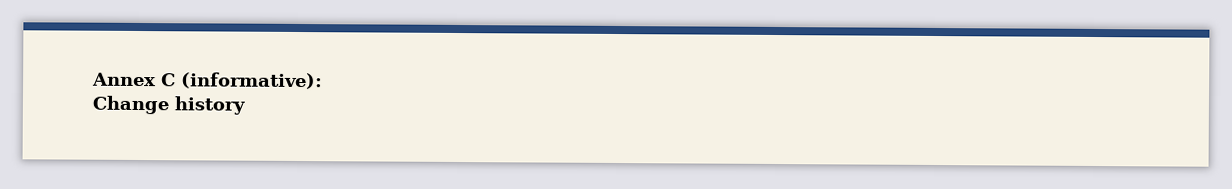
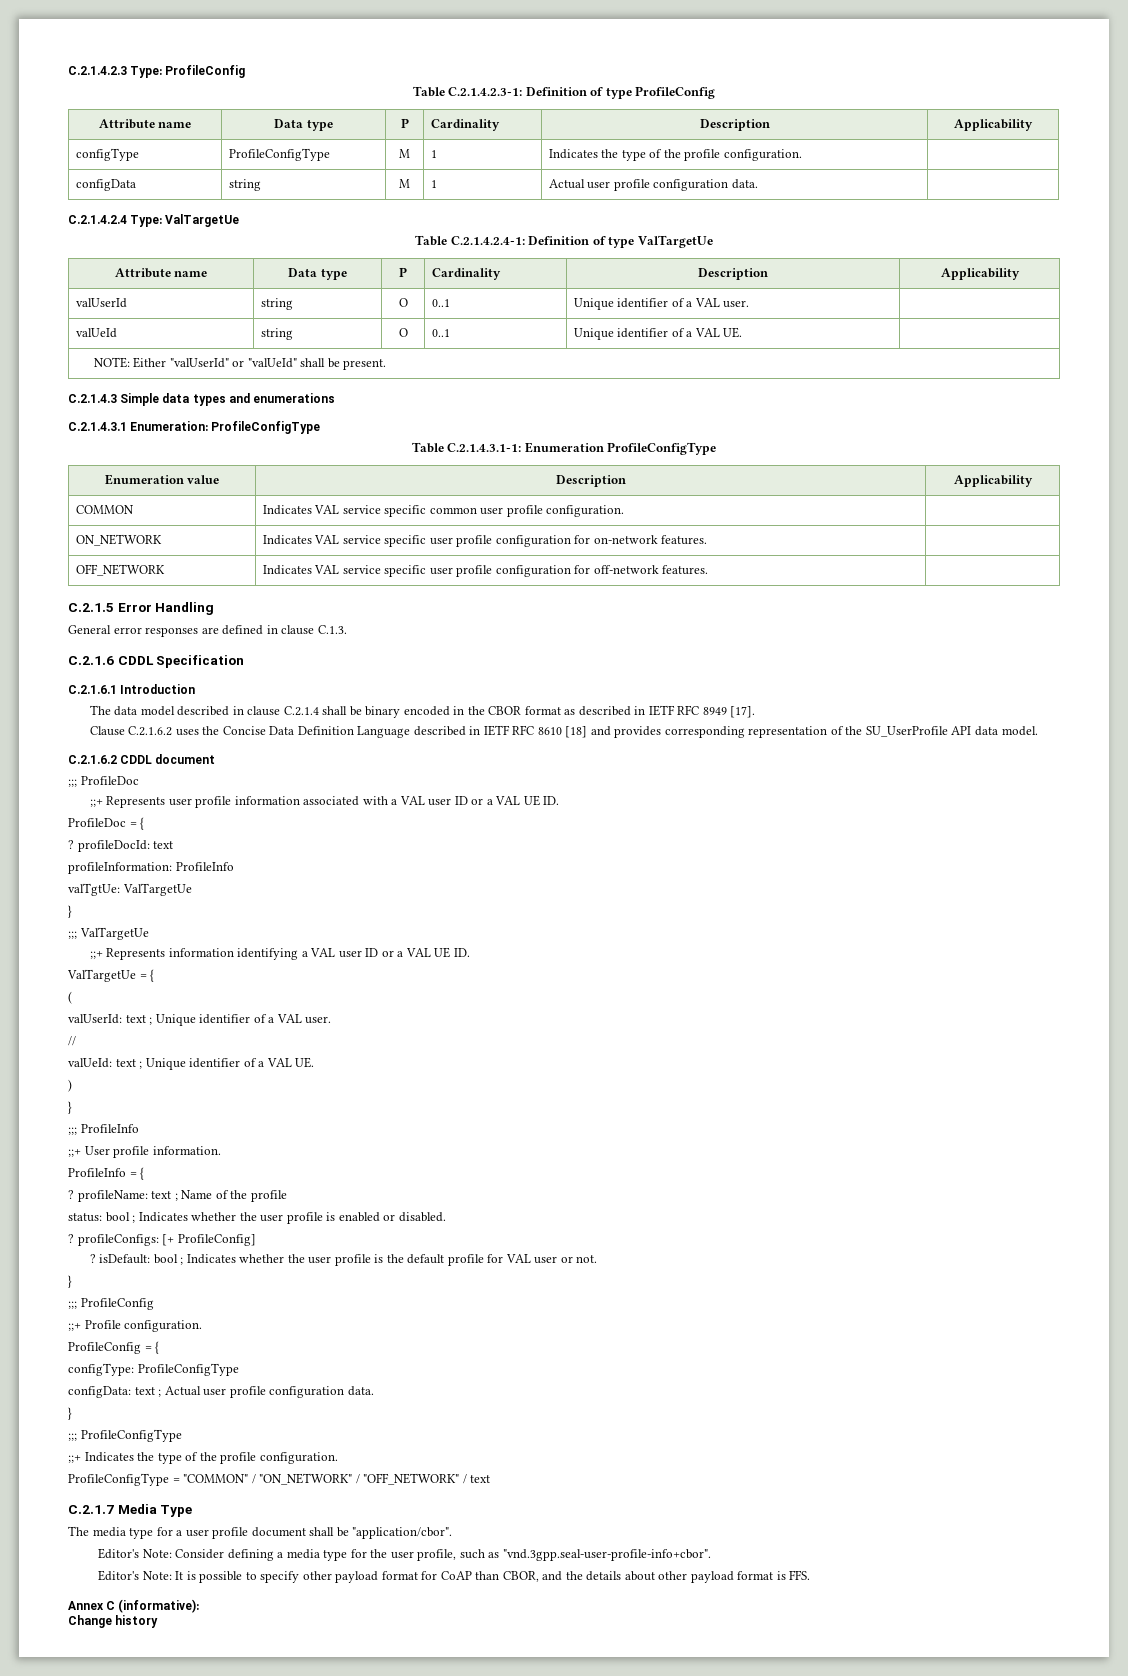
(92, 79) none -> [68,65,246,78] [412,86,716,99] [98,119,192,129] [274,119,333,131] [400,118,409,128] [430,119,500,131] [699,119,770,131] [954,119,1033,131] [75,148,139,161] [228,148,330,161] [399,149,410,158] [430,150,437,158] [548,149,802,161] [75,179,136,191] [228,179,261,191] [399,179,410,188] [430,180,437,188] [548,179,758,191] [68,214,240,227] [415,235,713,248] [114,268,208,278] [288,268,347,280] [399,267,407,277] [431,268,501,280] [698,268,768,280] [940,268,1020,280] [75,298,127,308] [260,298,293,310] [398,298,408,307] [431,299,450,307] [573,298,750,310] [75,328,117,338] [260,328,293,340] [398,328,408,337] [431,329,450,337] [573,327,743,340] [93,357,387,370] [68,393,336,406] [68,421,321,434] [411,442,717,455] [104,474,220,485] [555,475,626,487] [953,475,1033,487] [75,505,134,514] [262,505,625,517] [75,534,162,546] [262,535,708,547] [75,564,165,576] [262,565,709,577] [68,602,215,615] [68,625,347,637] [68,655,245,668] [68,684,196,694] [89,705,756,718] [89,725,1038,738] [68,754,216,764] [68,776,139,787] [89,795,560,808] [68,817,145,830] [68,840,174,852] [68,862,234,874] [68,883,192,896] [68,905,72,918] [68,927,149,940] [89,947,470,960] [67,969,155,982] [68,991,72,1004] [68,1014,332,1026] [68,1036,76,1046] [68,1057,315,1070] [68,1079,72,1092] [68,1101,72,1114] [68,1124,139,1135] [68,1146,221,1158] [68,1167,145,1180] [68,1190,287,1202] [68,1212,446,1224] [68,1234,256,1246] [89,1254,598,1266] [68,1275,72,1288] [68,1298,154,1310] [68,1320,203,1332] [68,1341,160,1354] [68,1363,239,1376] [68,1386,374,1398] [68,1407,72,1420] [68,1429,182,1442] [68,1452,338,1464] [68,1473,491,1486] [68,1504,193,1517] [68,1526,453,1539] [98,1548,711,1561] [98,1570,811,1583] C.2.1.4.2.3 Type: ProfileConfig // Table C.2.1.4.2.3-1: Definition of type ProfileConfig // Attribute name | Data type | P | Cardinality | Description | Applicability // configType | ProfileConfigType | M | 1 | Indicates the type of the profile configuration. | // configData | string | M | 1 | Actual user profile configuration data. | // C.2.1.4.2.4 Type: ValTargetUe // Table C.2.1.4.2.4-1: Definition of type ValTargetUe // Attribute name | Data type | P | Cardinality | Description | Applicability // valUserId | string | O | 0..1 | Unique identifier of a VAL user. | // valUeId | string | O | 0..1 | Unique identifier of a VAL UE. | // NOTE: Either "valUserId" or "valUeId" shall be present. // C.2.1.4.3 Simple data types and enumerations // C.2.1.4.3.1 Enumeration: ProfileConfigType // Table C.2.1.4.3.1-1: Enumeration ProfileConfigType // Enumeration value | Description | Applicability // COMMON | Indicates VAL service specific common user profile configuration. | // ON_NETWORK | Indicates VAL service specific user profile configuration for on-network features. | // OFF_NETWORK | Indicates VAL service specific user profile configuration for off-network features. | // C.2.1.5 Error Handling // General error responses are defined in clause C.1.3. // C.2.1.6 CDDL Specification // C.2.1.6.1 Introduction // The data model described in clause C.2.1.4 shall be binary encoded in the CBOR format as described in IETF RFC 8949 [17]. // Clause C.2.1.6.2 uses the Concise Data Definition Language described in IETF RFC 8610 [18] and provides corresponding representation of the SU_UserProfile API data model. // C.2.1.6.2 CDDL document // ;;; ProfileDoc // ;;+ Represents user profile information associated with a VAL user ID or a VAL UE ID. // ProfileDoc = { // ? profileDocId: text // profileInformation: ProfileInfo // valTgtUe: ValTargetUe // } // ;;; ValTargetUe // ;;+ Represents information identifying a VAL user ID or a VAL UE ID. // ValTargetUe = { // ( // valUserId: text ; Unique identifier of a VAL user. // // // valUeId: text ; Unique identifier of a VAL UE. // ) // } // ;;; ProfileInfo // ;;+ User profile information. // ProfileInfo = { // ? profileName: text ; Name of the profile // status: bool ; Indicates whether the user profile is enabled or disabled. // ? profileConfigs: [+ ProfileConfig] // ? isDefault: bool ; Indicates whether the user profile is the default profile for VAL user or not. // } // ;;; ProfileConfig // ;;+ Profile configuration. // ProfileConfig = { // configType: ProfileConfigType // configData: text ; Actual user profile configuration data. // } // ;;; ProfileConfigType // ;;+ Indicates the type of the profile configuration. // ProfileConfigType = "COMMON" / "ON_NETWORK" / "OFF_NETWORK" / text // C.2.1.7 Media Type // The media type for a user profile document shall be "application/cbor". // Editor's Note: Consider defining a media type for the user profile, such as "vnd.3gpp.seal-user-profile-info+cbor". // Editor's Note: It is possible to specify other payload format for CoAP than CBOR, and the details about other payload format is FFS. //

